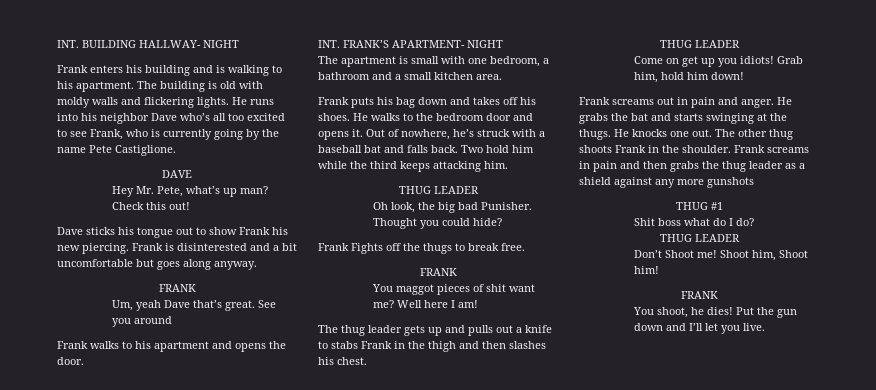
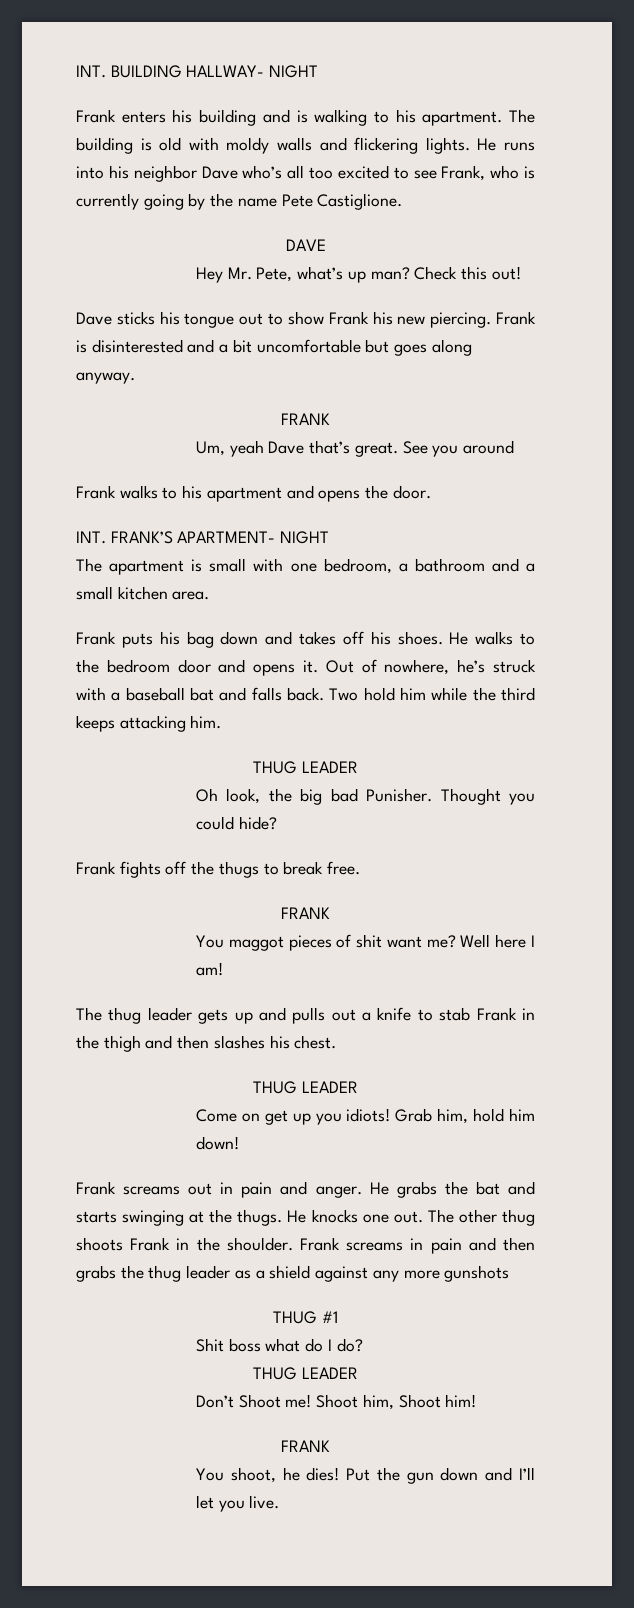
[351,243,383,254] Fights -> [119,861,161,878] fights
[331,341,358,349] stabs -> [439,1007,471,1021] stab

